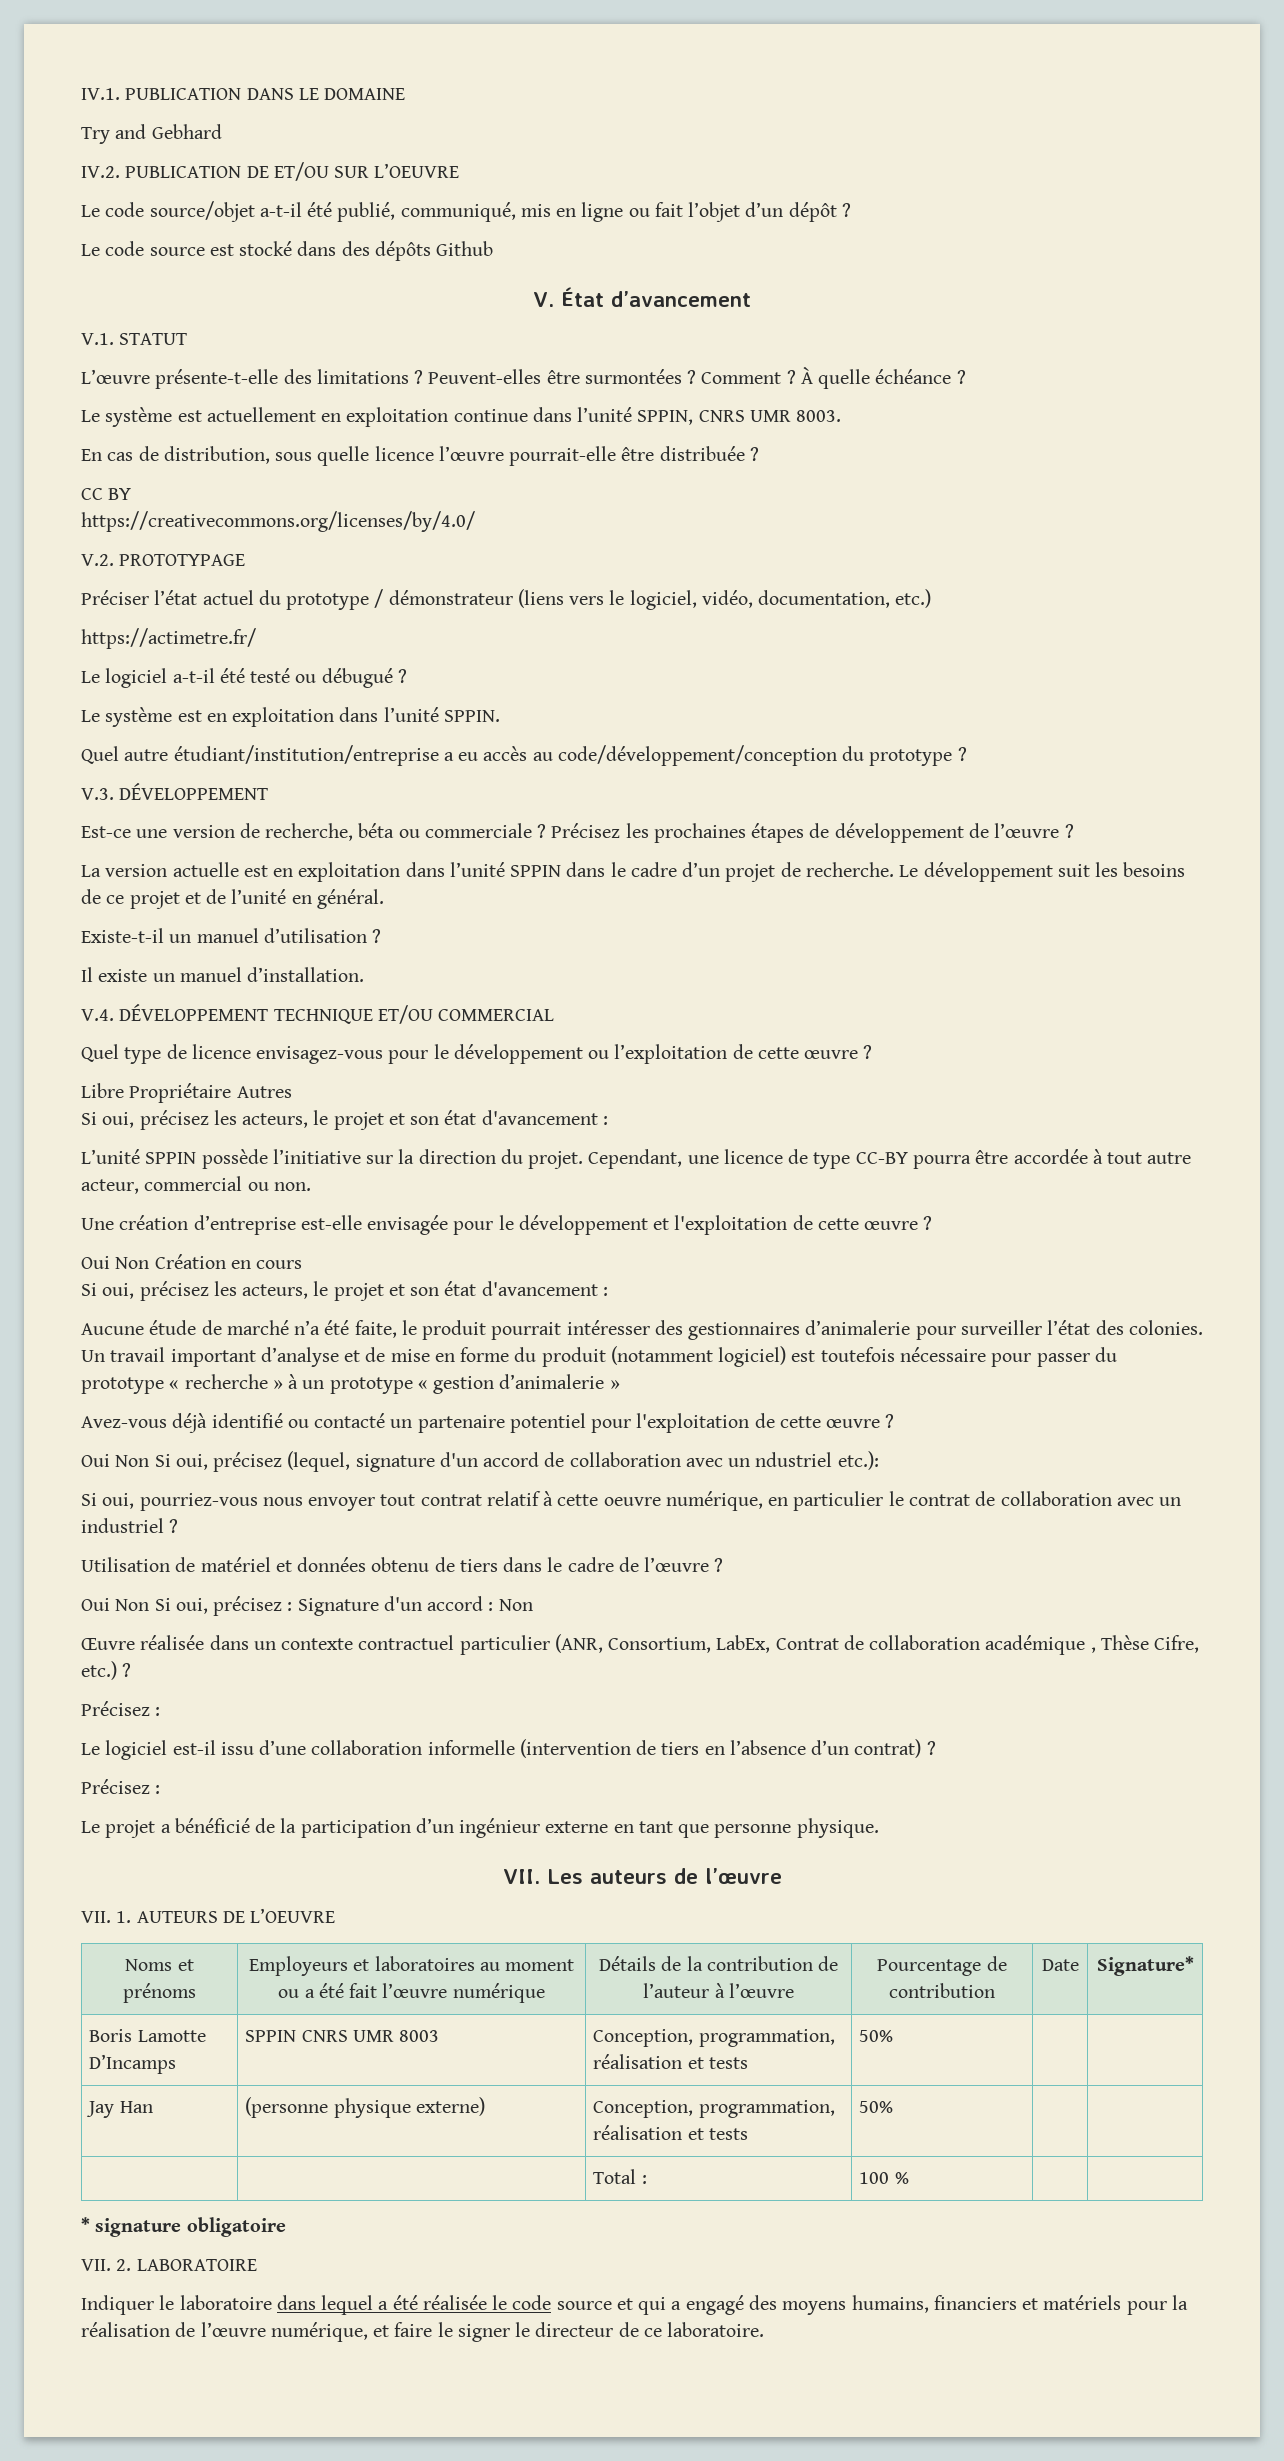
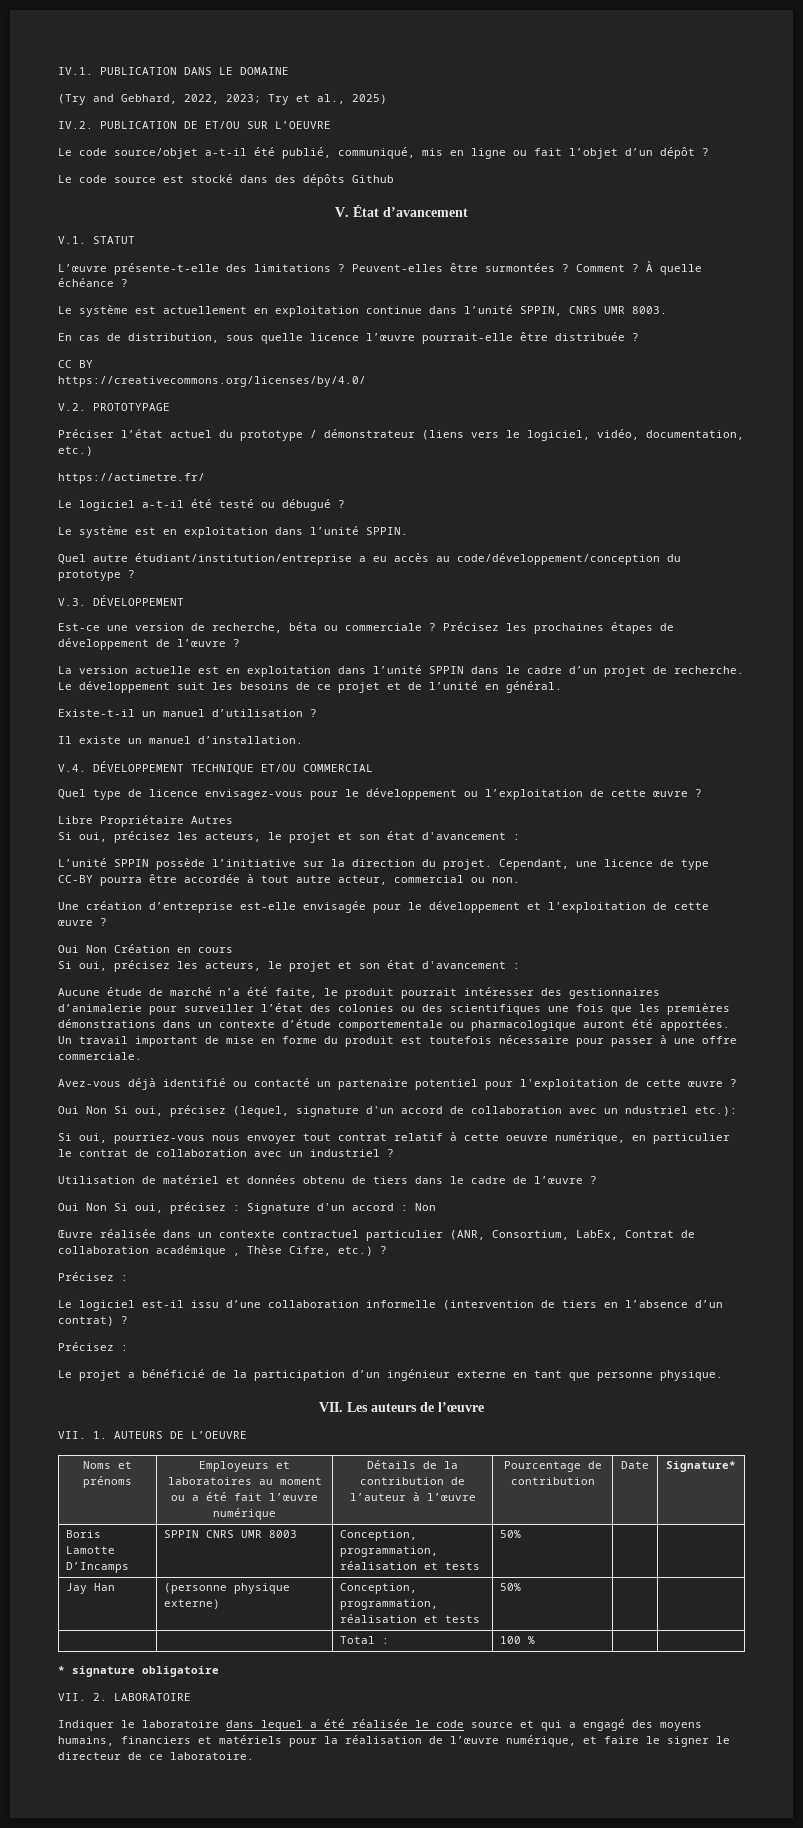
[81,124,222,144] Try and Gebhard -> [58,94,387,105] (Try and Gebhard, 2022, 2023; Try et al., 2025)
[1128,1320,1203,1335] colonies. -> [338,1003,730,1015] [58,1019,730,1031] colonies ou des scientifiques une fois que les premières démonstrations dans un contexte d’étude comportementale ou pharmacologique auront été apportées.
[260,1347,361,1367] d’analyse et -> (198, 1041) none
[610,1346,787,1367] (notamment logiciel) -> (394, 1041) none
[1094,1347,1117,1362] [81,1374,620,1394] du prototype « recherche » à un prototype « gestion d’animalerie » -> [660,1035,737,1044] [58,1052,142,1060] à une offre commerciale.

